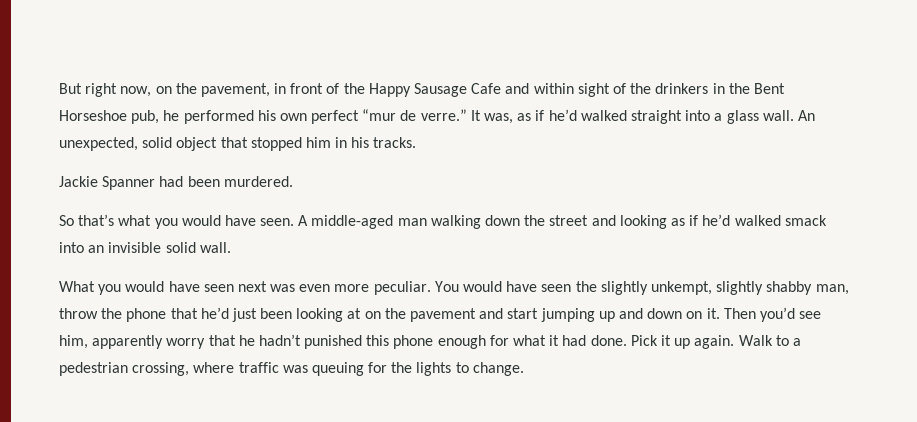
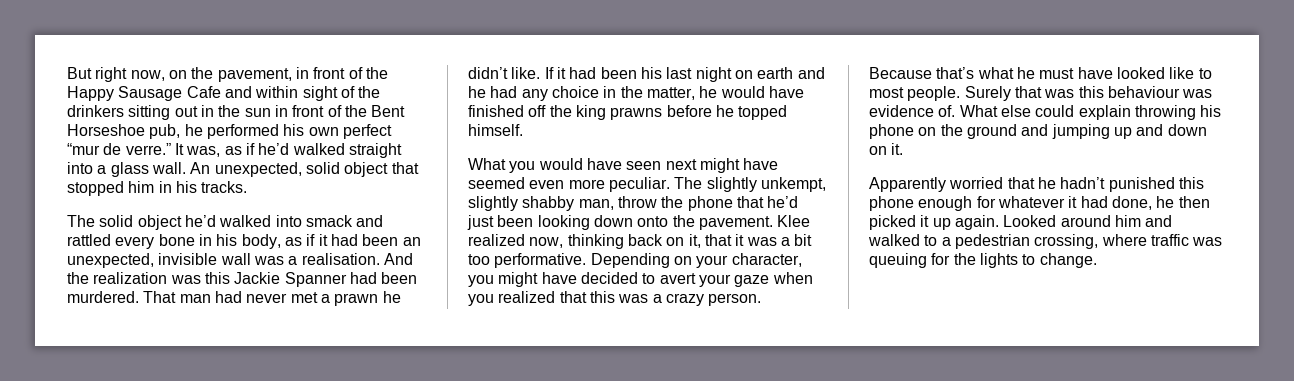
[712,83,725,94] in -> [128,105,342,120] sitting out in the sun in front of
(417, 142) none -> [67,215,384,230] [67,234,421,249] [67,253,413,268] [67,272,230,284] The solid object he’d walked into smack and rattled every bone in his body, as if it had been an unexpected, invisible wall was a realisation. And the realization was this
[59,214,827,229] [59,242,231,253] // So that’s what you would have seen. A middle-aged man walking down the street and looking as if he’d walked smack into an invisible solid wall. -> [143,291,401,306] [468,67,825,82] [468,86,804,101] [468,105,788,120] [468,124,523,136] That man had never met a prawn he didn’t like. If it had been his last night on earth and he had any choice in the matter, he would have finished off the king prawns before he topped himself.
[270,281,597,295] was even more peculiar. You would have seen the -> [699,158,779,173] [468,177,703,192] might have seemed even more peculiar. The
[347,308,539,322] at on the pavement and start -> [593,215,811,230] [468,234,813,249] [468,253,802,268] [468,272,813,287] [468,291,762,306] [869,67,1212,79] [869,86,1213,101] [869,105,1222,120] [869,124,1049,139] down onto the pavement. Klee realized now, thinking back on it, that it was a bit too performative. Depending on your character, you might have decided to avert your gaze when you realized that this was a crazy person. Because that’s what he must have looked like to most people. Surely that was this behaviour was evidence of. What else could explain throwing his phone on the ground and
[723,307,822,322] [59,335,206,349] Then you’d see him, apparently worry -> [869,177,1004,192] // Apparently worried
[513,335,773,349] what it had done. Pick it up again. Walk -> [997,196,1210,210] [869,215,1173,230] [868,234,920,246] whatever it had done, he then picked it up again. Looked around him and walked

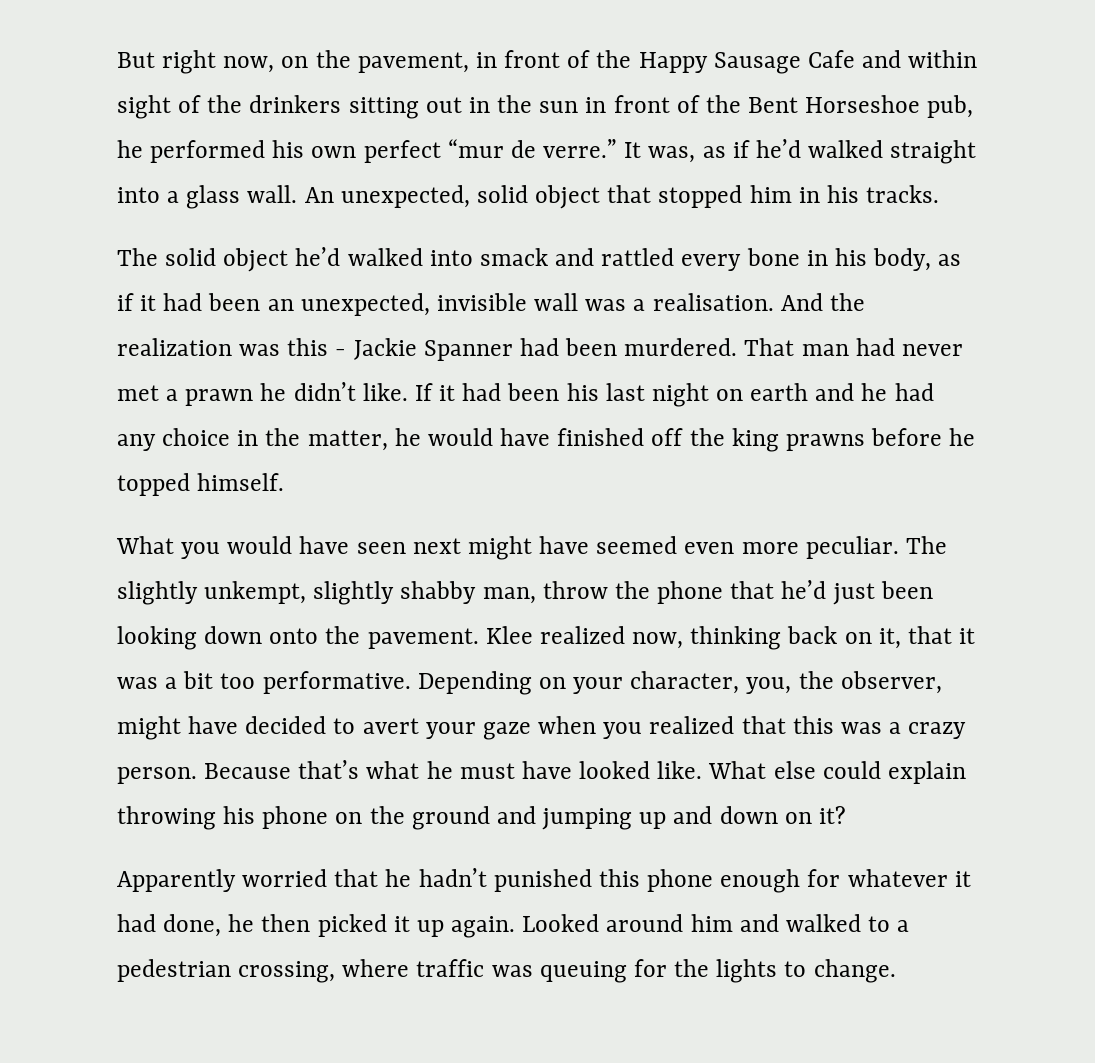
(230, 278) none -> [335,349,347,356] -
[468,275,494,287] you -> [746,671,942,694] you, the observer,
[1169,67,1212,79] [869,86,1213,101] [869,105,956,117] like to most people. Surely that was this behaviour was evidence of. -> [657,761,703,779] like.
[891,143,904,155] it. -> [818,806,846,824] it?

